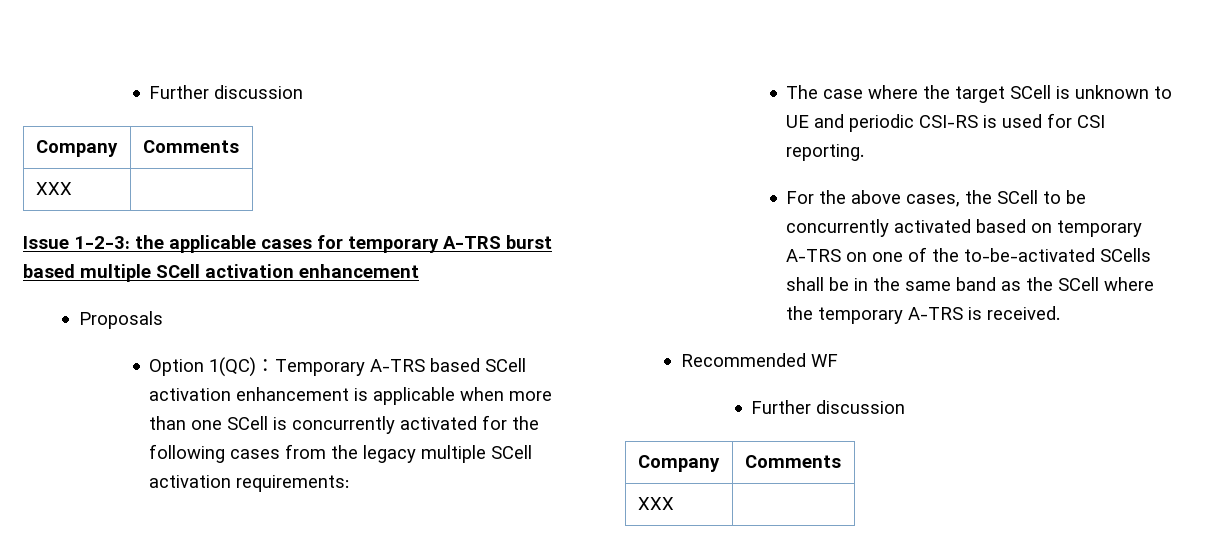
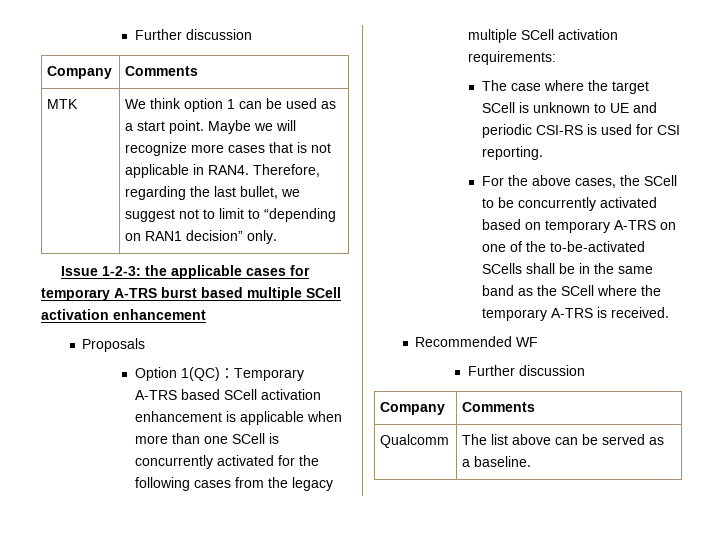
[149,85,304,99] [35,140,118,157] [142,140,239,153] [35,182,72,195] Further discussion // Company | Comments // XXX | -> [134,29,252,40] [47,66,113,79] [125,66,199,76] [47,99,79,109] [125,98,337,112] [125,120,297,134] [125,142,332,156] [125,164,321,178] [125,186,301,200] [125,208,337,222] [125,230,278,244] Further discussion // Company | Comments // MTK | We think option 1 can be used as a start point. Maybe we will recognize more cases that is not applicable in RAN4. Therefore, regarding the last bullet, we suggest not to limit to “depending on RAN1 decision” only.
[637,497,674,510] XXX | -> [380,434,450,448] [462,434,665,445] [462,456,532,467] Qualcomm | The list above can be served as a baseline.

